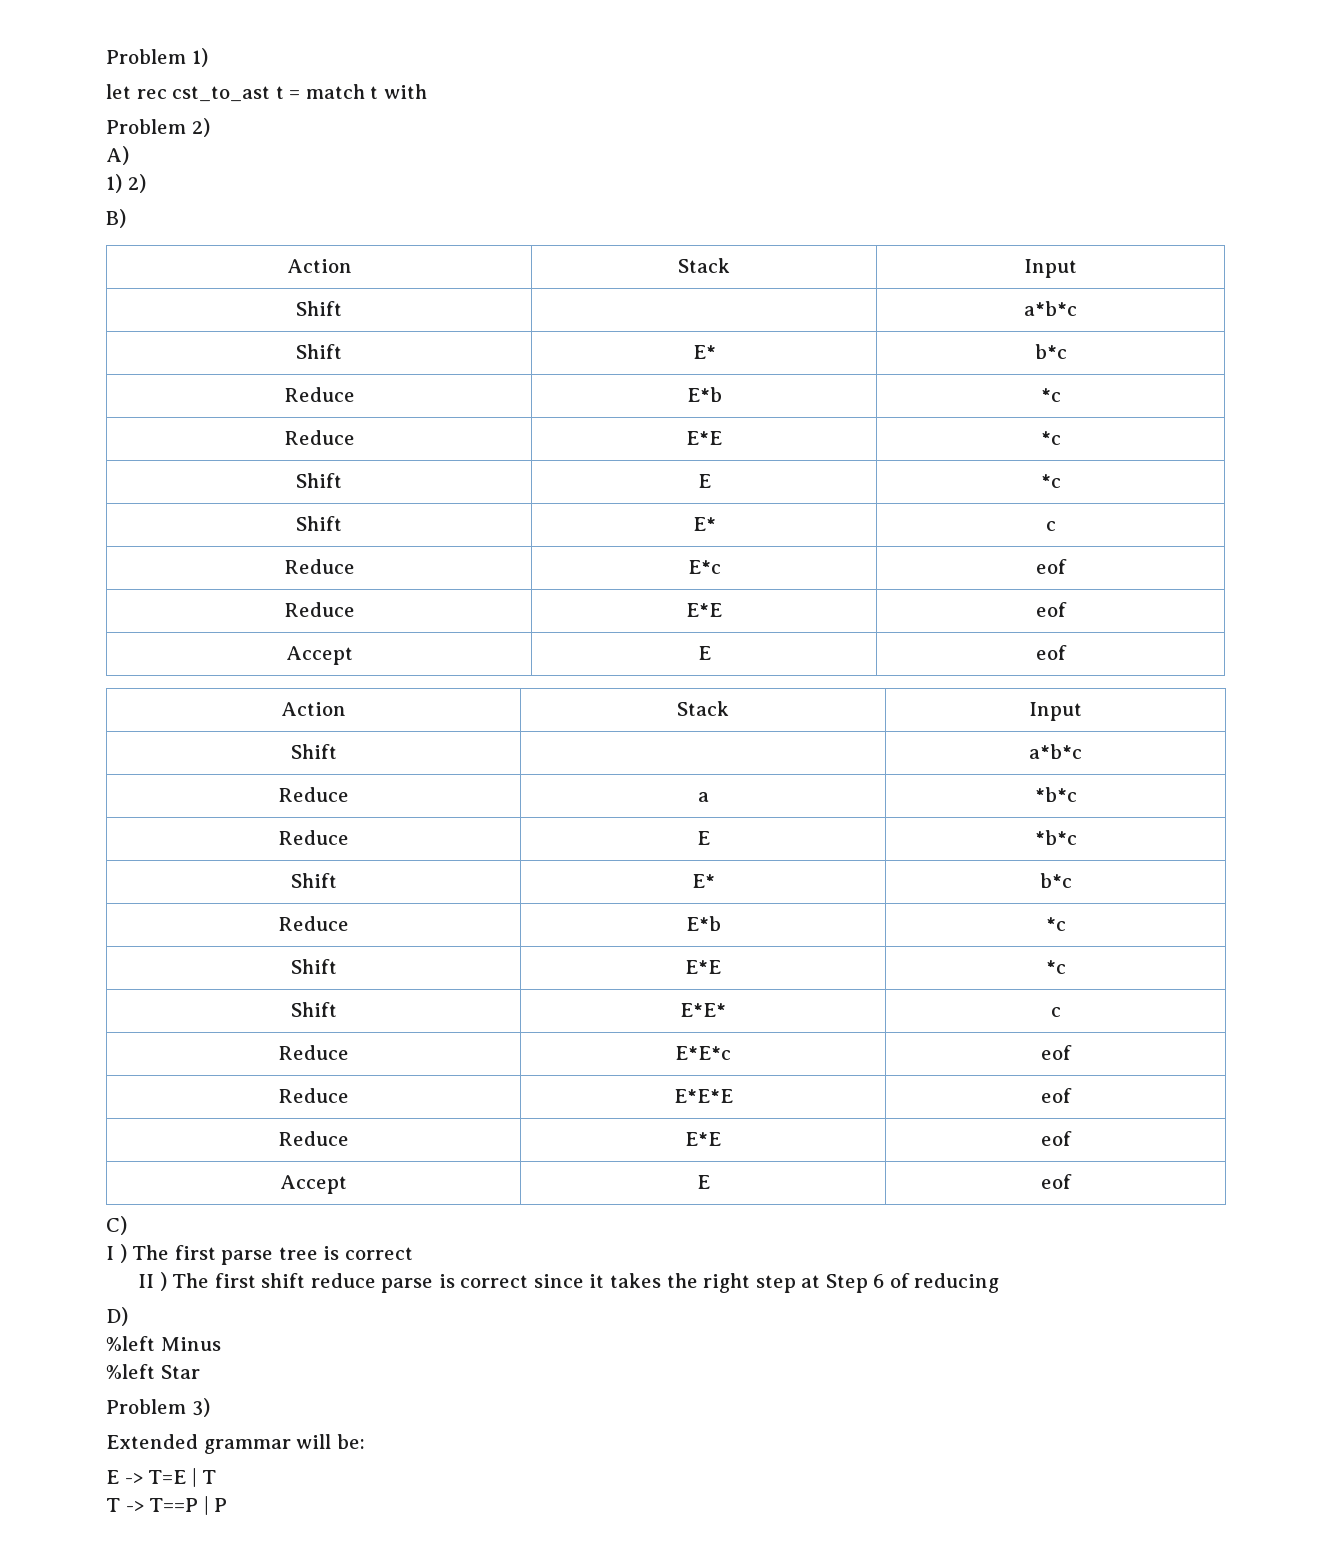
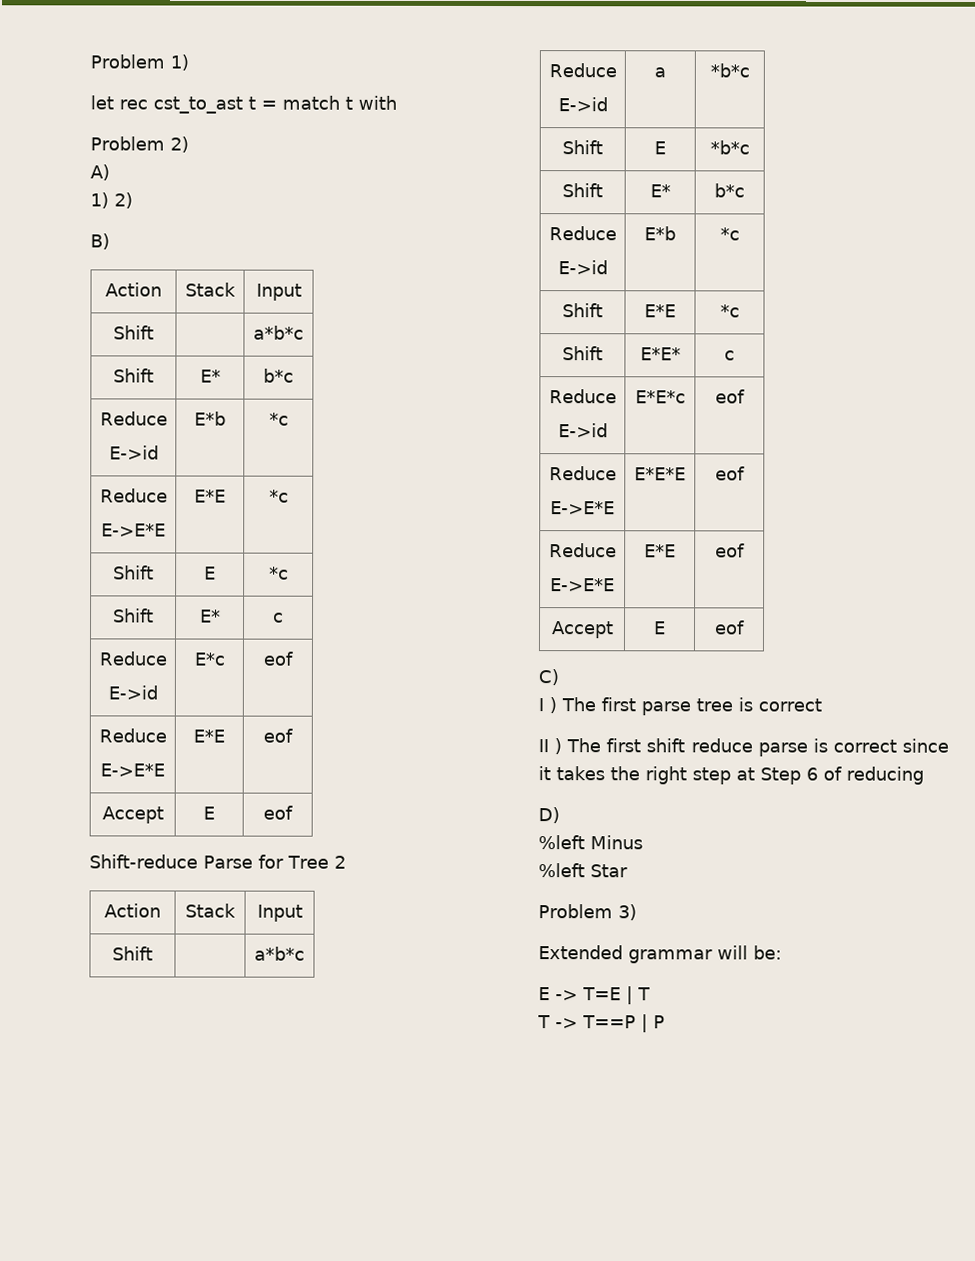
(355, 394) none -> [108,445,159,460] // E->id
(355, 437) none -> [101,523,166,537] // E->E*E
(355, 566) none -> [107,685,158,700] // E->id
[686,603,722,617] [1035,602,1067,617] [285,646,353,665] [697,646,711,660] [1035,645,1067,660] | E*E | eof // Accept | E | eof -> [100,763,165,777] [193,729,225,743] [263,728,293,743] [101,806,164,824] [203,806,215,820] [263,805,293,820] [89,854,346,869] // E->E*E | E*E | eof // Accept | E | eof // Shift-reduce Parse for Tree 2
(349, 794) none -> [557,97,608,112] // E->id
[278,830,349,845] Reduce -> [562,140,603,155] Shift
(349, 923) none -> [557,260,608,275] // E->id
(349, 1052) none -> [557,423,608,438] // E->id
(349, 1095) none -> [550,501,615,515] // E->E*E
(349, 1138) none -> [550,578,615,592] // E->E*E

